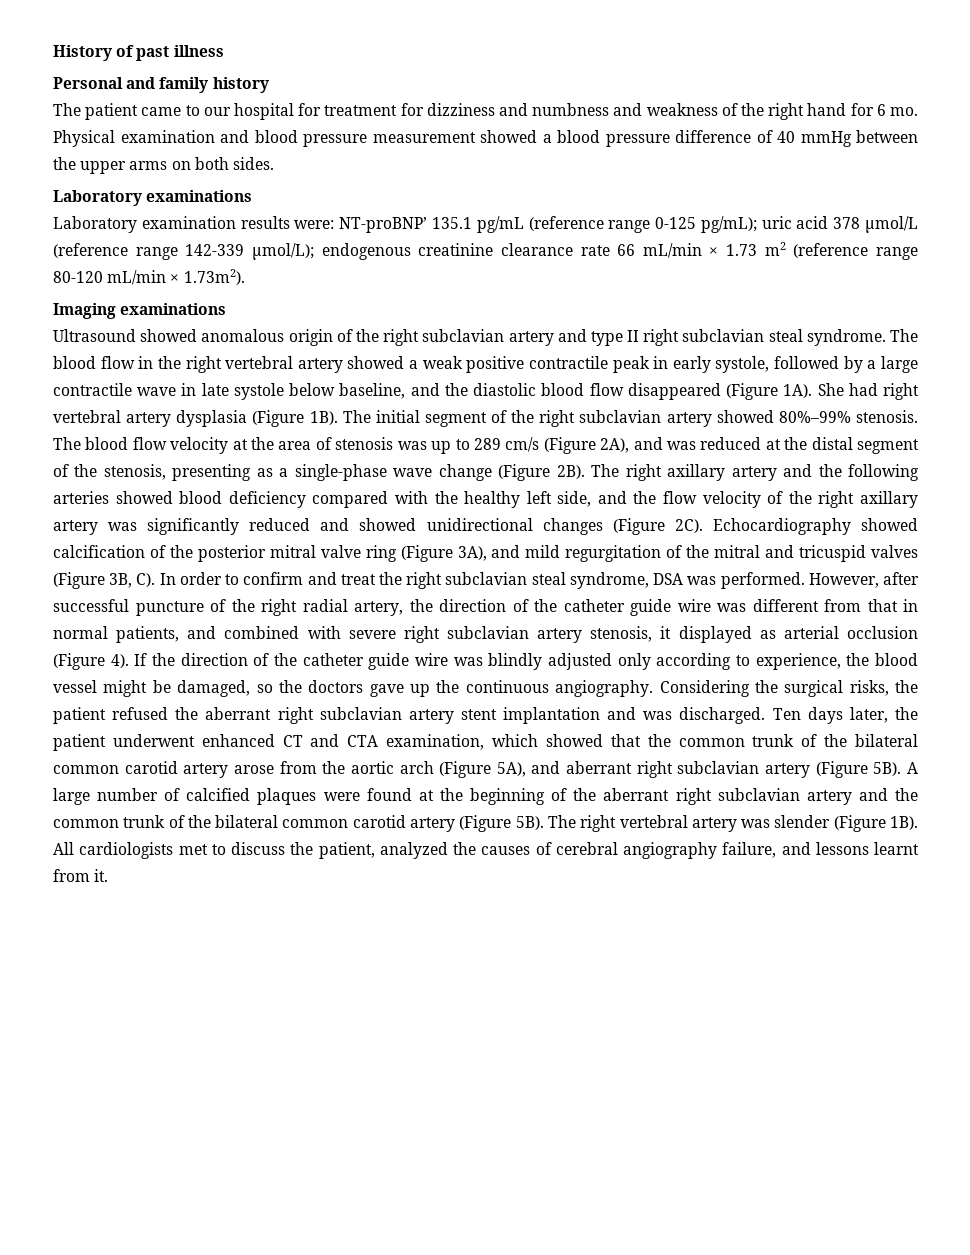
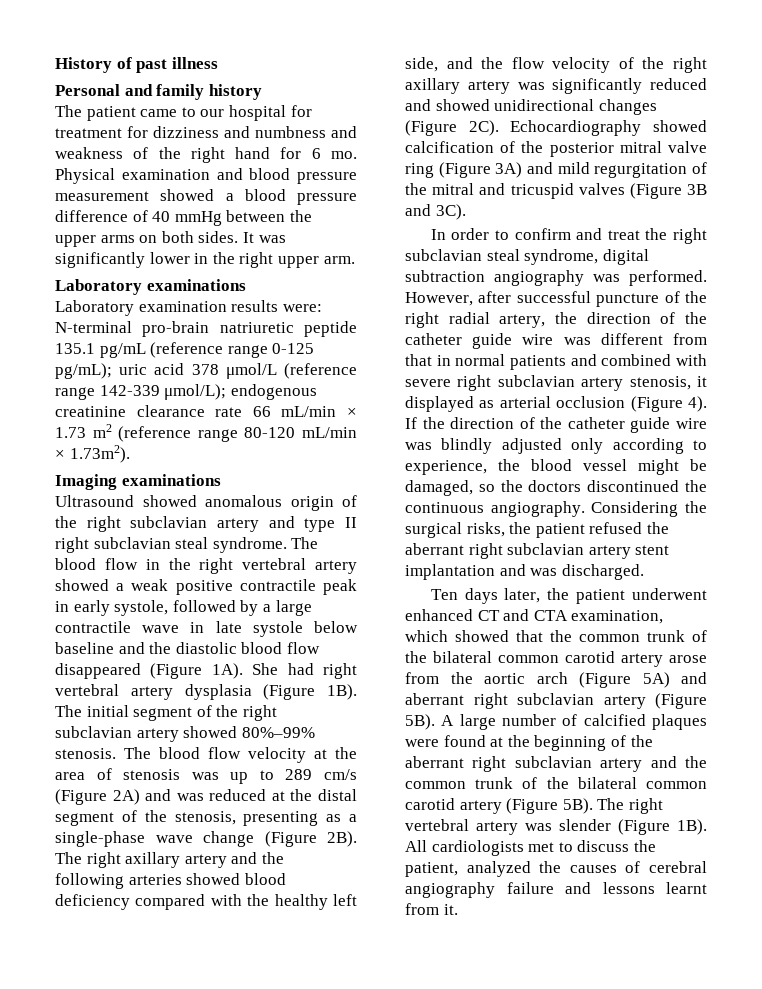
(274, 163) none -> [242,232,286,243] [55,252,355,268] It was significantly lower in the right upper arm.
[339,217,428,233] NT-proBNP’ -> [55,321,357,337] N-terminal pro-brain natriuretic peptide
[339,383,406,399] baseline, -> [55,642,114,654] baseline
[600,438,630,453] 2A), -> [112,789,140,805] 2A)
[457,546,487,561] 3A), -> [495,162,523,178] 3A)
[109,573,156,588] 3B, C). -> [687,184,707,195] [405,204,466,220] 3B and 3C). //
[653,573,684,585] DSA -> [602,249,649,265] [405,270,584,286] digital subtraction angiography
[116,626,180,643] patients, -> [510,355,566,370] patients
[369,684,430,697] gave up -> [587,480,680,492] discontinued
(766, 715) none -> (644, 572) //
[496,762,526,777] 5A), -> [642,672,670,688] 5A)
[722,842,777,858] failure, -> [506,882,554,894] failure

